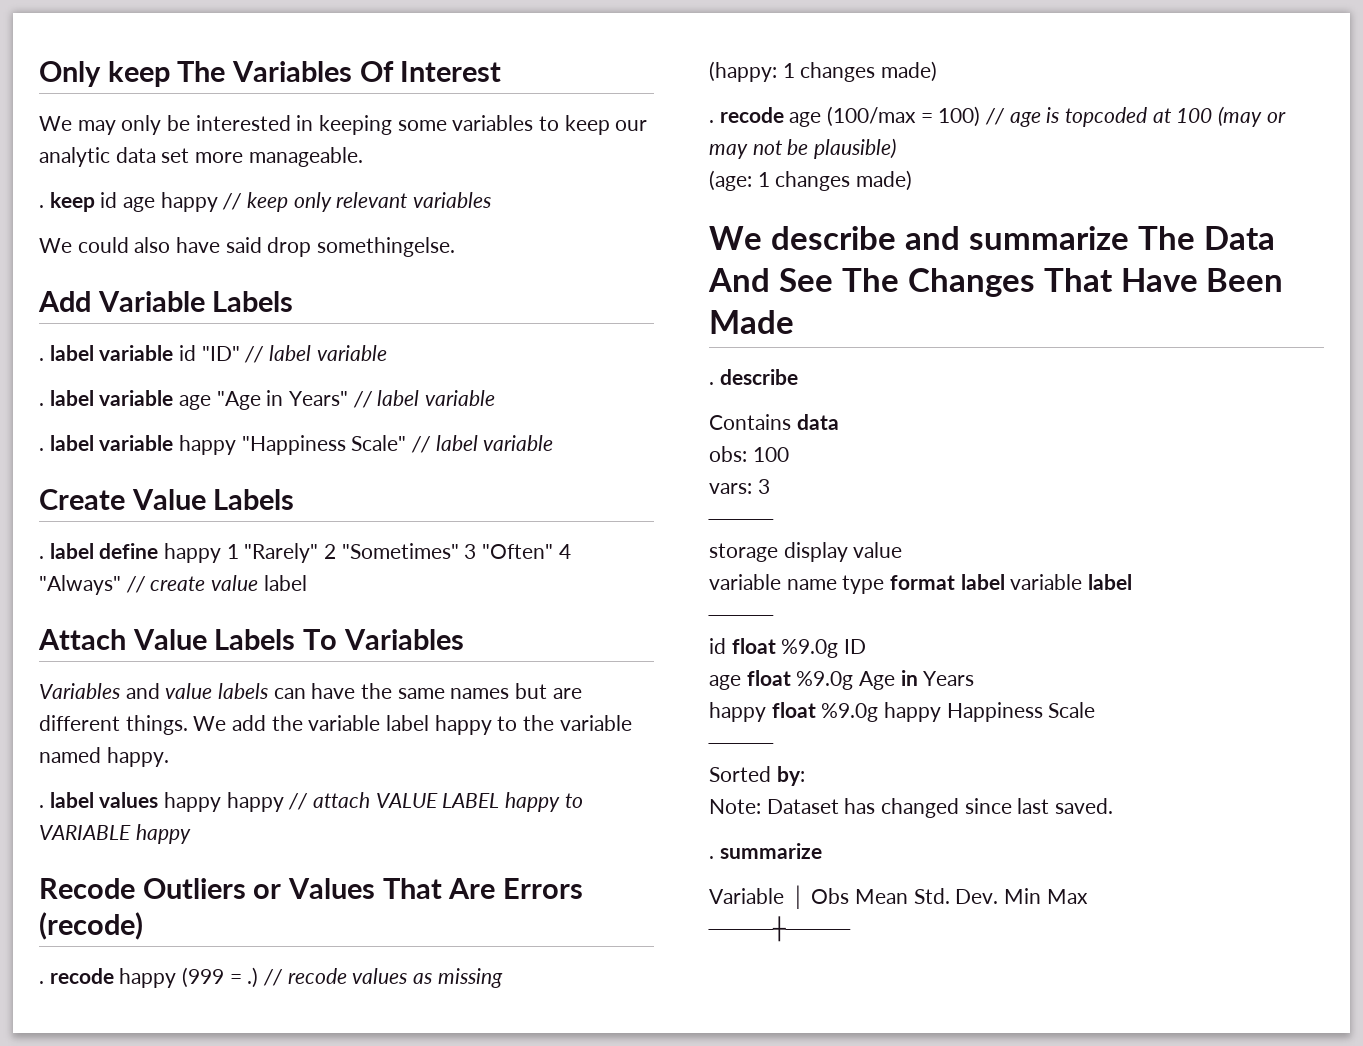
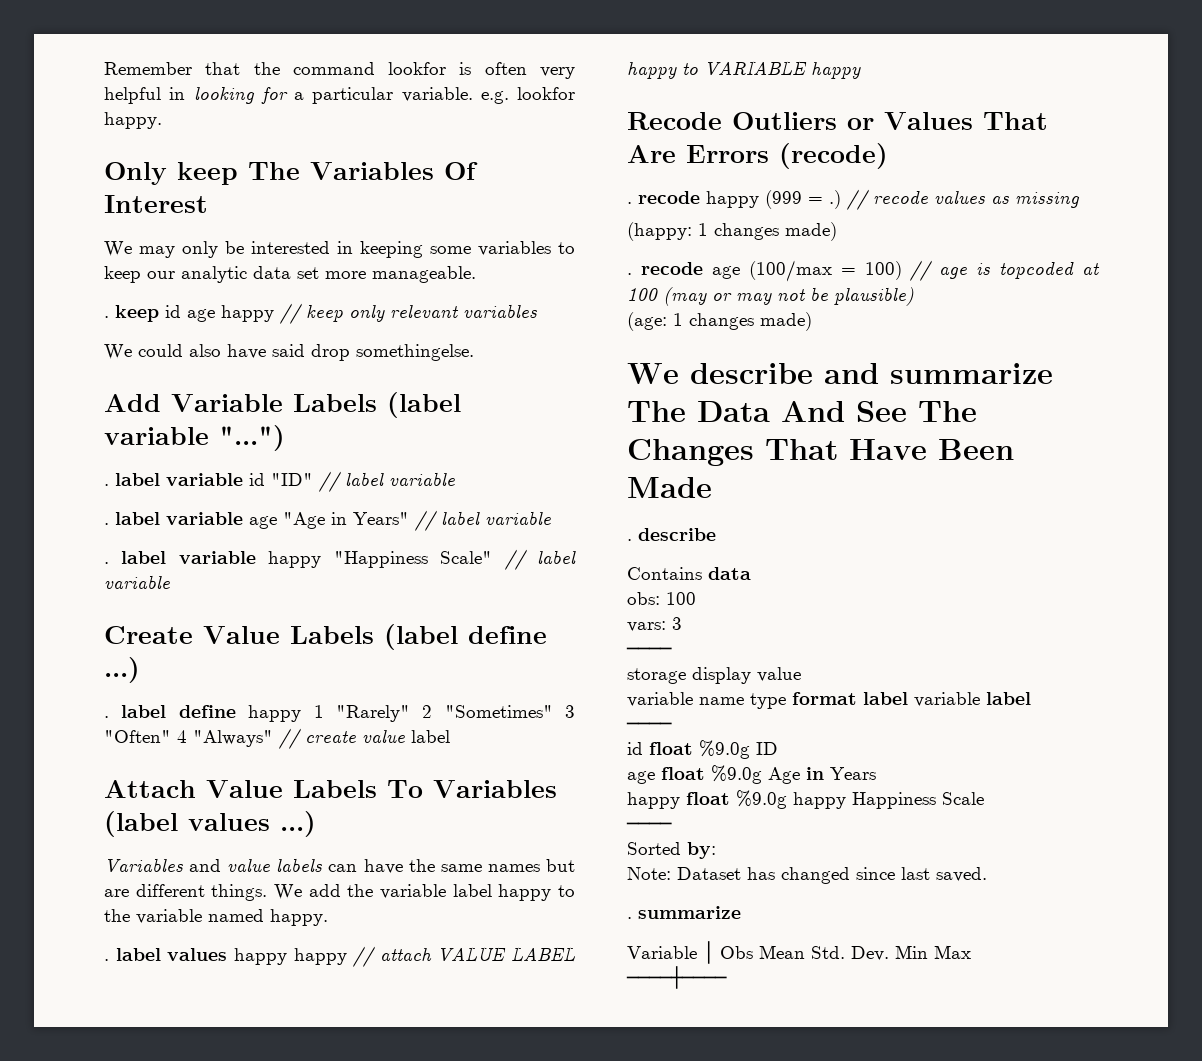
(39, 74) none -> [104,62,575,79] [104,87,575,104] [104,112,162,129] Remember that the command lookfor is often very helpful in looking for a particular variable. e.g. lookfor happy. //
(294, 301) none -> [387,392,461,418] [104,425,285,451] (label variable "...")
(295, 499) none -> [384,624,547,650] [104,657,140,683] (label define ...)
(464, 639) none -> [104,811,316,837] (label values ...)

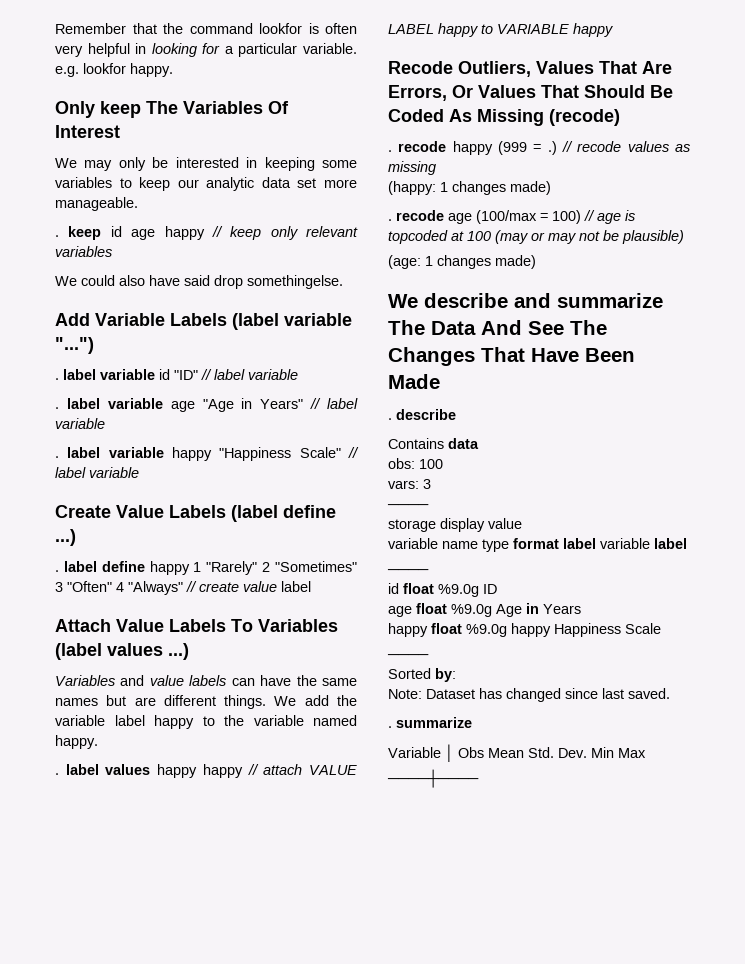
[732,112,874,130] Outliers or -> [458,61,531,77] Outliers,
[686,145,769,163] Errors -> [388,85,673,101] [388,109,544,126] Errors, Or Values That Should Be Coded As Missing

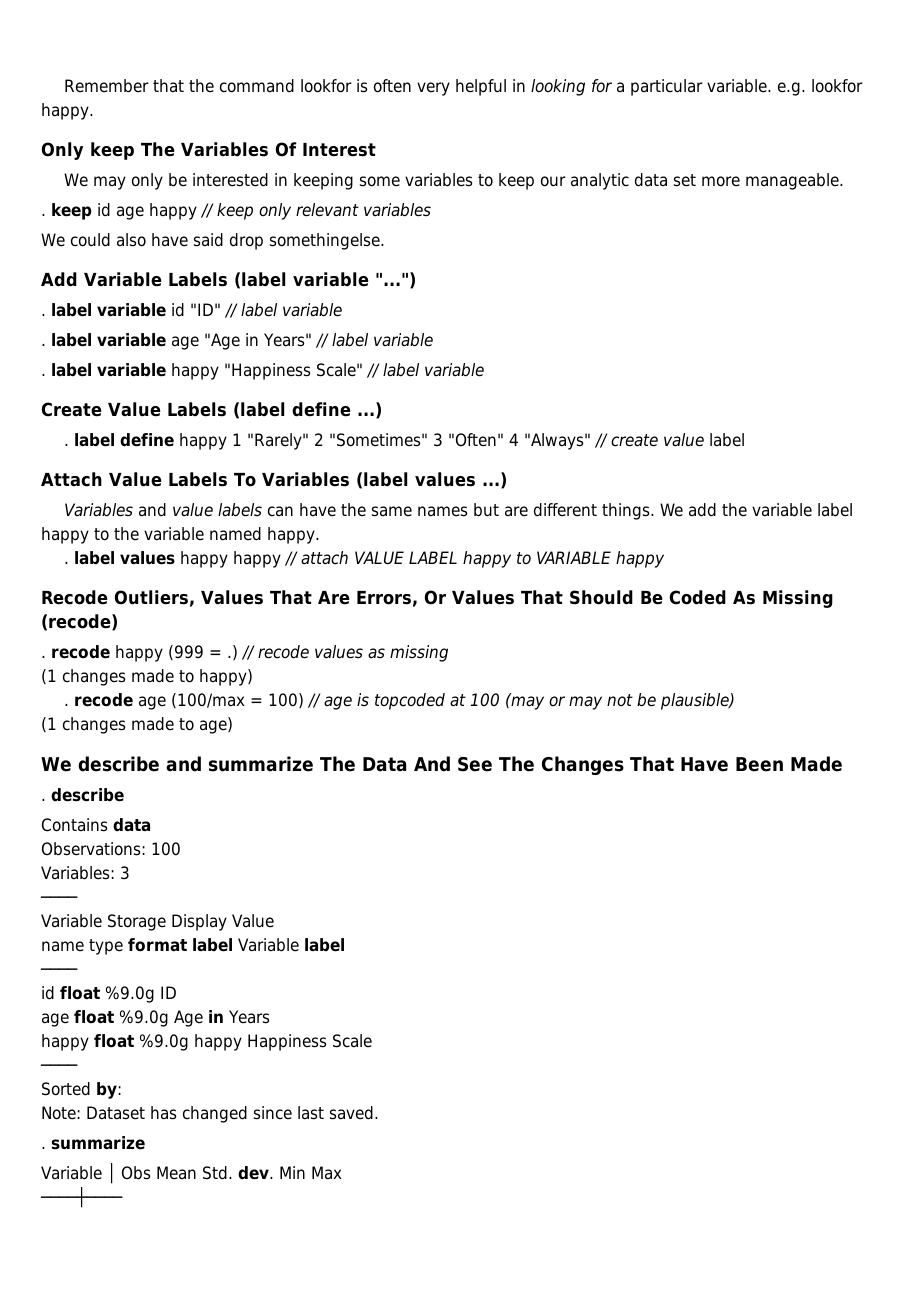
[388,181,551,195] (happy: 1 changes made) -> [41,669,253,686] (1 changes made to happy)
[388,255,536,269] (age: 1 changes made) -> [41,717,233,734] (1 changes made to age)
[388,458,415,469] obs: -> [41,842,146,856] Observations:
[388,480,419,489] vars: -> [41,866,115,880] Variables:
[388,518,522,532] [388,538,438,549] storage display value // variable -> [41,914,274,931] Variable Storage Display Value //
[600,538,650,549] variable -> [238,938,299,952] Variable
[558,748,587,758] Dev. -> [237,1166,274,1180] dev.

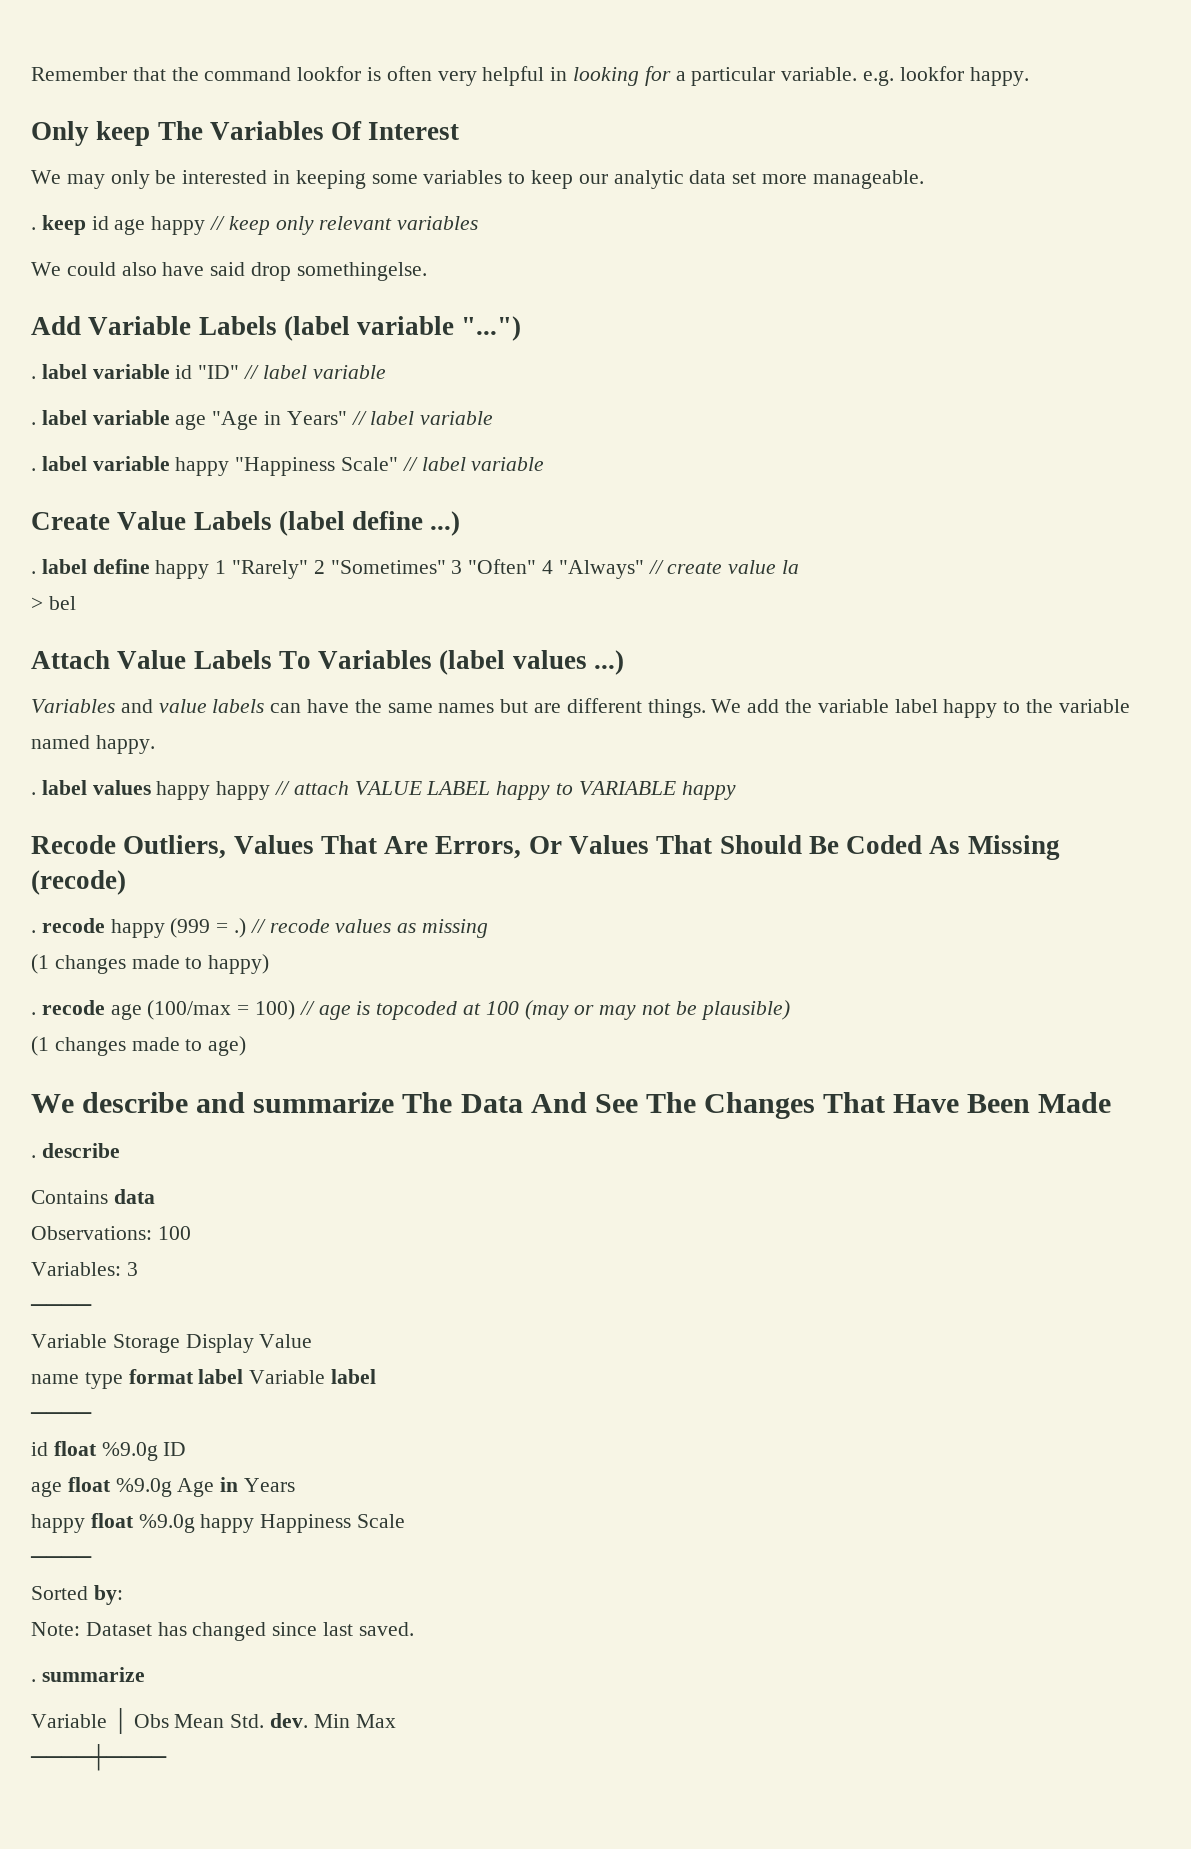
[708,433,745,447] label -> [782,560,800,574] [31,596,76,610] la // > bel

